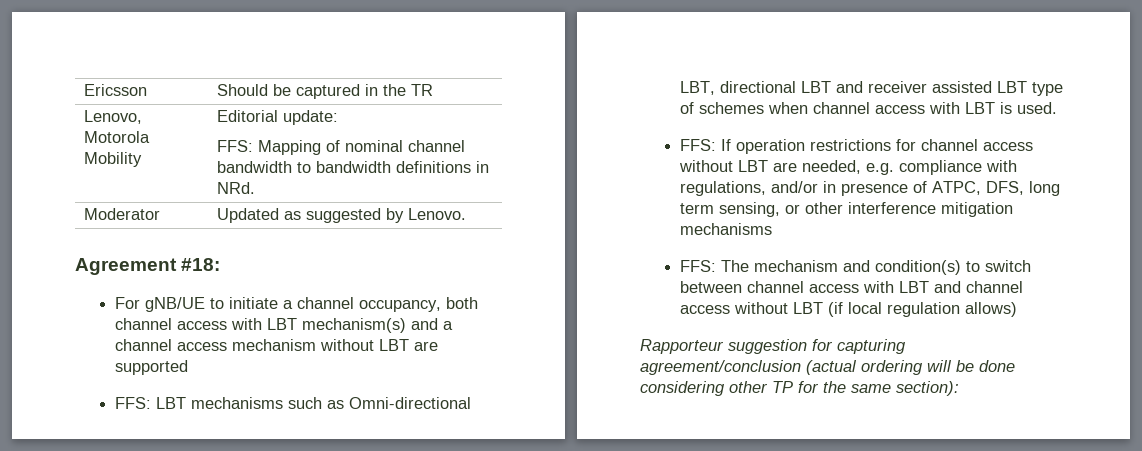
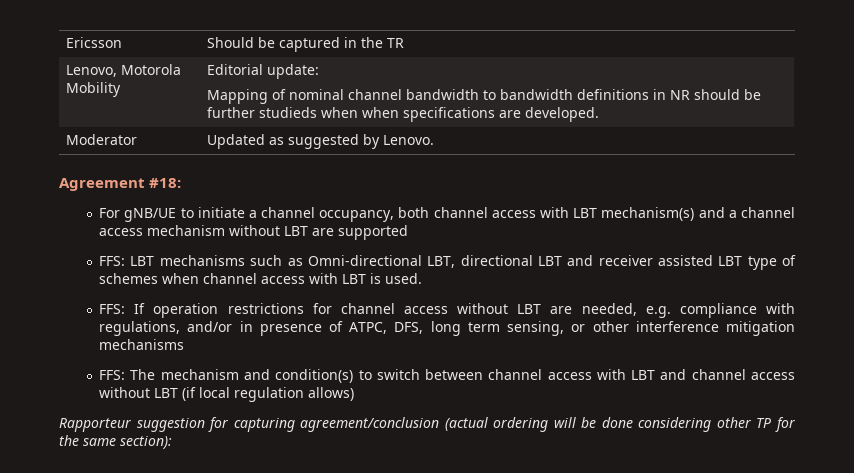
[216,140,253,152] FFS: -> (320, 71) none
[216,182,255,194] NRd. -> [670,89,762,100] [207,107,600,122] NR should be further studieds when when specifications are developed.

